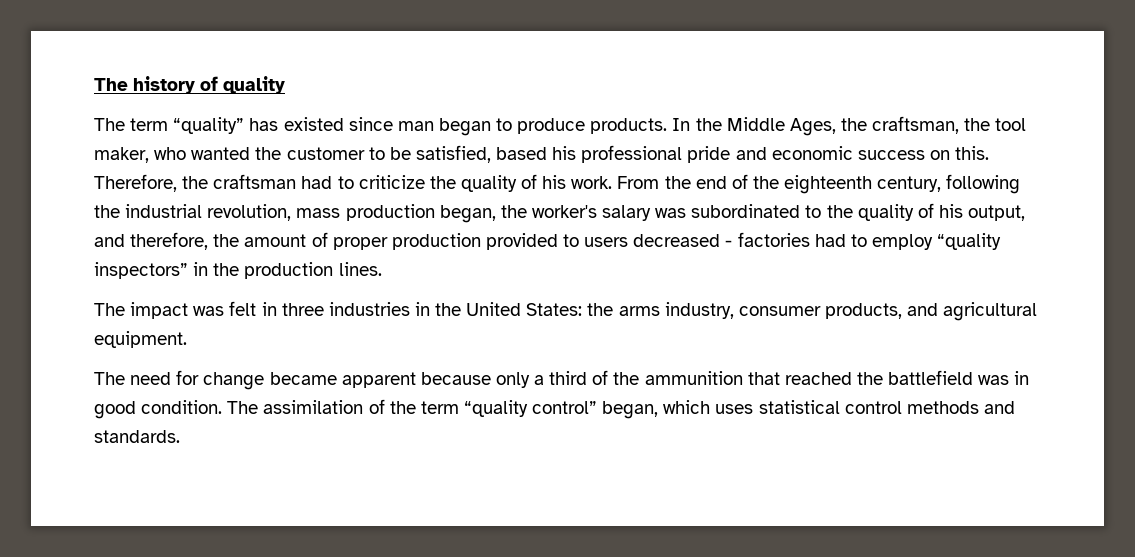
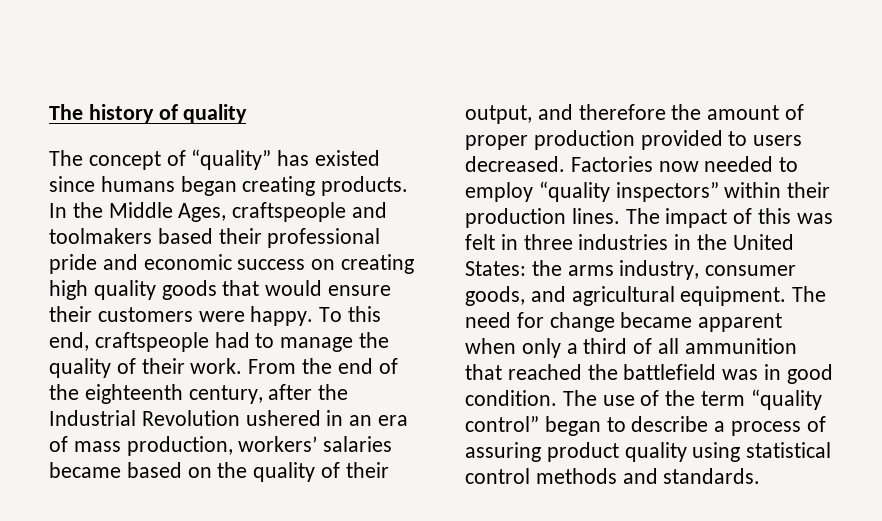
[130,118,169,131] term -> [88,150,186,170] concept of
[397,118,586,136] man began to produce -> [100,176,316,196] humans began creating
[840,116,1027,134] [94,145,577,163] the craftsman, the tool maker, who wanted the customer to be satisfied, based his -> [232,202,388,222] [49,228,262,244] craftspeople and toolmakers based their
[955,146,990,160] [94,174,567,192] this. Therefore, the craftsman had to criticize the quality of his -> [341,254,415,274] [49,280,392,300] [49,306,382,326] [49,332,390,352] [49,358,185,378] creating high quality goods that would ensure their customers were happy. To this end, craftspeople had to manage the quality of their
[946,174,1021,194] [94,203,963,223] following the industrial revolution, mass production began, the worker's salary was subordinated to the quality of his -> [268,384,349,400] [49,410,409,426] [49,436,393,456] [49,462,389,482] after the Industrial Revolution ushered in an era of mass production, workers’ salaries became based on the quality of their
[130,232,209,250] therefore, -> [578,104,666,120] therefore
[633,232,846,247] decreased - factories had -> [465,156,774,172] decreased. Factories now needed
[193,262,240,276] in the -> [724,182,831,198] within their
(382, 269) // -> (620, 216) none
(189, 310) none -> [733,208,792,224] of this
[824,303,902,319] products, -> [465,286,525,306] goods,
(187, 339) // -> (787, 296) none
[420,372,491,385] because -> [465,338,516,354] when
[613,372,640,385] the -> [658,338,680,354] all
[263,400,364,414] assimilation -> [602,395,635,406] use
[602,400,754,419] began, which uses -> [544,416,826,436] [465,442,741,462] began to describe a process of assuring product quality using

